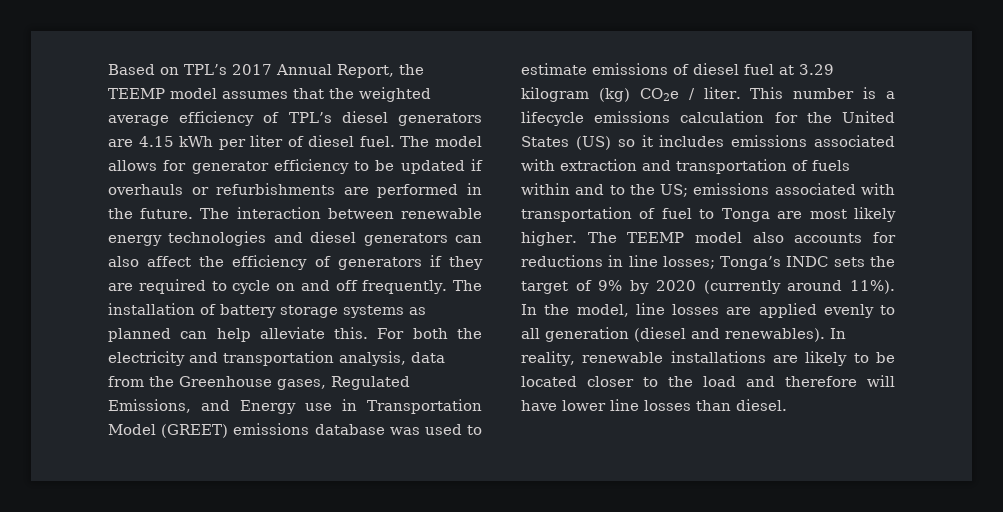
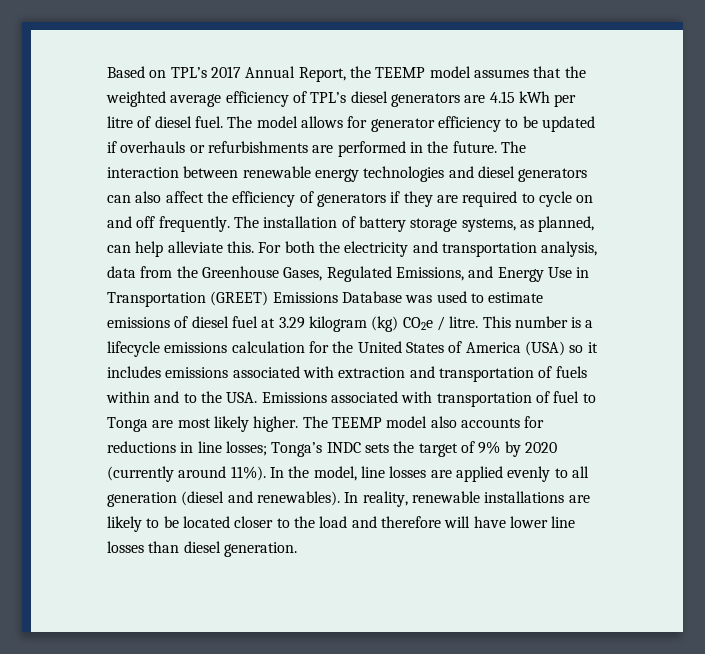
[250,135,284,147] liter -> [107,116,133,128] litre
[343,305,426,318] [108,328,171,342] systems as planned -> [461,216,595,232] systems, as planned,
[277,379,326,390] gases, -> [283,267,323,281] Gases,
[305,403,332,411] use -> [547,267,572,278] Use
[108,423,385,438] Model (GREET) emissions database -> [210,291,402,306] (GREET) Emissions Database
[703,87,741,99] liter. -> [449,316,479,328] litre.
[575,136,611,150] (US) -> [448,341,565,356] of America (USA)
[660,183,770,197] US; emissions -> [226,392,327,403] USA. Emissions
[736,399,787,411] diesel. -> [183,541,297,557] diesel generation.

